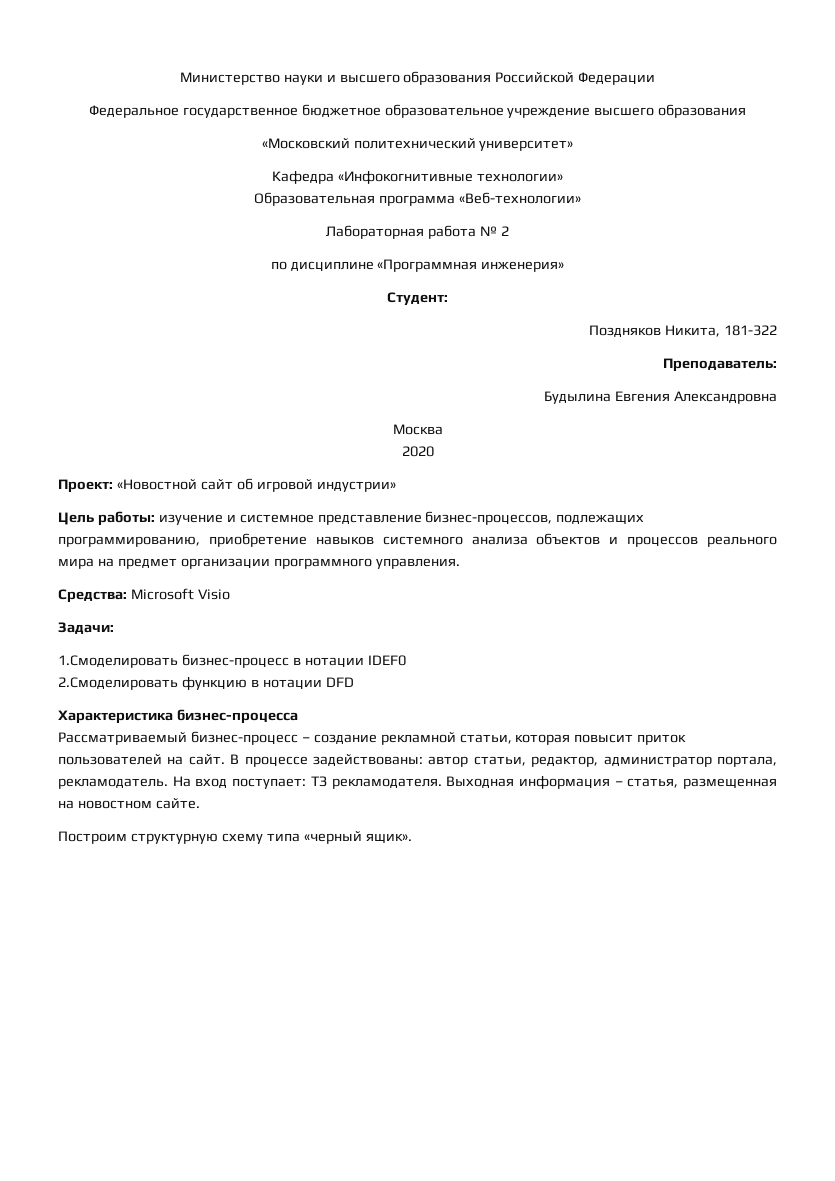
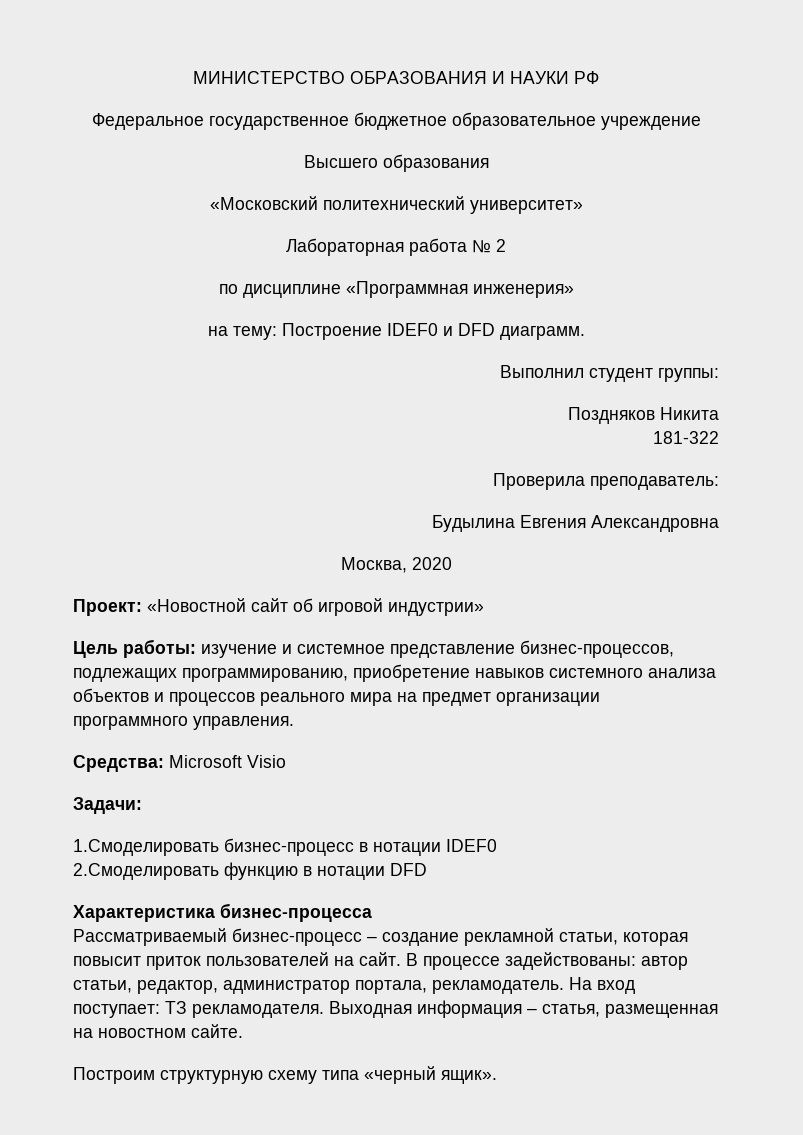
[179,71,656,85] Министерство науки и высшего образования Российской Федерации -> [193,71,599,84] МИНИСТЕРСТВО ОБРАЗОВАНИЯ И НАУКИ РФ
[594,107,655,116] высшего -> [303,155,378,168] // Высшего
[272,170,563,184] [254,192,581,206] // Кафедра «Инфокогнитивные технологии» // Образовательная программа «Веб-технологии» -> (583, 207) none
[387,292,448,306] Студент: -> [207,323,585,340] [500,365,719,382] на тему: Построение IDEF0 и DFD диаграмм. // Выполнил студент группы:
[665,325,721,337] Никита, -> [660,407,719,420] Никита //
[663,358,777,372] Преподаватель: -> [493,473,719,490] Проверила преподаватель:
[392,424,443,435] Москва // -> [340,557,407,573] Москва,

